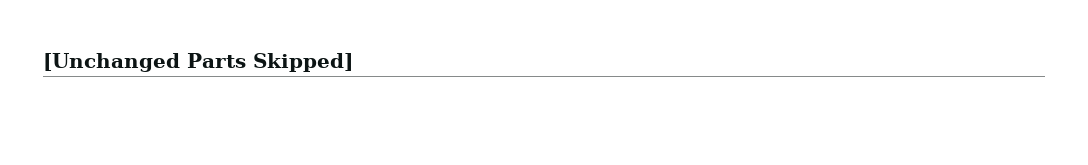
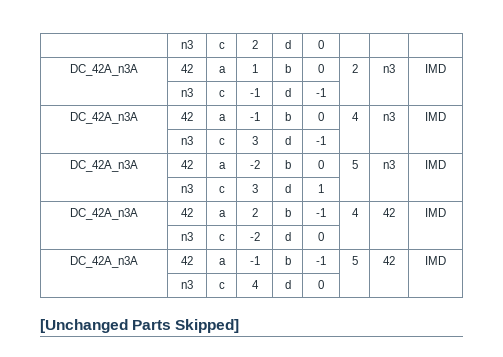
(43, 62) none -> [181,40,193,49] [218,42,225,49] [251,40,258,49] [284,40,291,49] [318,40,324,49] [70,64,138,76] [181,64,193,73] [218,66,226,73] [251,64,258,73] [284,64,291,73] [318,64,324,73] [351,64,358,73] [383,64,395,73] [425,64,446,73] [181,88,193,97] [218,90,225,97] [249,88,260,97] [284,88,291,97] [316,88,326,97] [70,112,138,124] [181,112,193,121] [218,114,226,121] [249,112,260,121] [284,112,291,121] [318,112,324,121] [351,112,359,121] [383,112,395,121] [425,112,446,121] [181,136,193,145] [218,138,225,145] [251,136,258,145] [284,136,291,145] [316,136,326,145] [70,160,138,172] [181,160,193,169] [218,162,226,169] [249,160,260,169] [284,160,291,169] [318,160,324,169] [351,160,358,169] [383,160,395,169] [425,160,446,169] [181,184,193,193] [218,186,225,193] [251,184,258,193] [284,184,291,193] [318,184,324,193] [70,208,138,220] [181,208,193,217] [218,210,226,217] [251,208,258,217] [284,208,291,217] [316,208,326,217] [351,208,359,217] [383,208,395,217] [425,208,446,217] [181,232,193,241] [218,234,225,241] [249,232,260,241] [284,232,291,241] [318,232,324,241] [70,256,138,268] [181,256,193,265] [218,258,226,265] [249,256,260,265] [284,256,291,265] [316,256,326,265] [351,256,358,265] [383,256,395,265] [425,256,446,265] [181,280,193,289] [218,282,225,289] [251,280,259,289] [284,280,291,289] [318,280,324,289] | n3 | c | 2 | d | 0 | | | // DC_42A_n3A | 42 | a | 1 | b | 0 | 2 | n3 | IMD // | n3 | c | -1 | d | -1 | | | // DC_42A_n3A | 42 | a | -1 | b | 0 | 4 | n3 | IMD // | n3 | c | 3 | d | -1 | | | // DC_42A_n3A | 42 | a | -2 | b | 0 | 5 | n3 | IMD // | n3 | c | 3 | d | 1 | | | // DC_42A_n3A | 42 | a | 2 | b | -1 | 4 | 42 | IMD // | n3 | c | -2 | d | 0 | | | // DC_42A_n3A | 42 | a | -1 | b | -1 | 5 | 42 | IMD // | n3 | c | 4 | d | 0 | | | //

